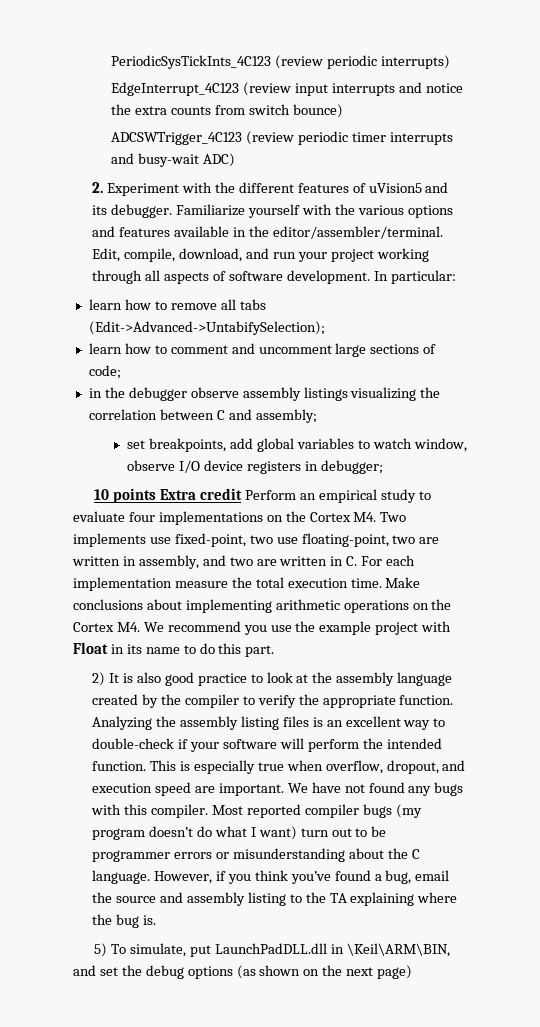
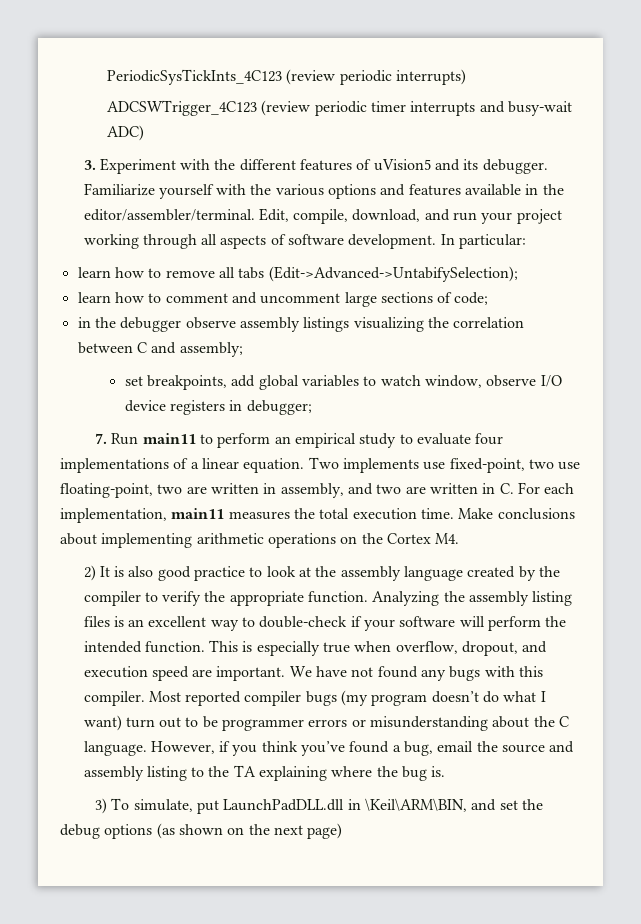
[111,82,463,96] [111,104,343,118] // EdgeInterrupt_4C123 (review input interrupts and notice the extra counts from switch bounce) -> (466, 77) none
[92,182,104,193] 2. -> [83,160,96,170] 3.
[94,488,297,503] 10 points Extra credit Perform -> [95,433,271,448] 7. Run main11 to perform
[266,511,377,522] on the Cortex M4. -> [173,458,305,473] of a linear equation.
[73,577,228,591] implementation measure -> [60,508,290,523] implementation, main11 measures
[143,621,452,635] [73,642,275,657] We recommend you use the example project with Float in its name to do this part. -> (460, 538) none
[94,943,108,957] 5) -> [95,798,108,814] 3)

